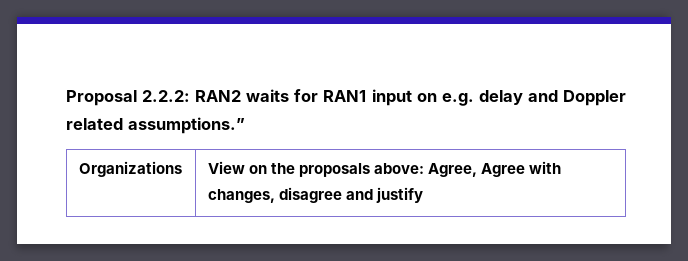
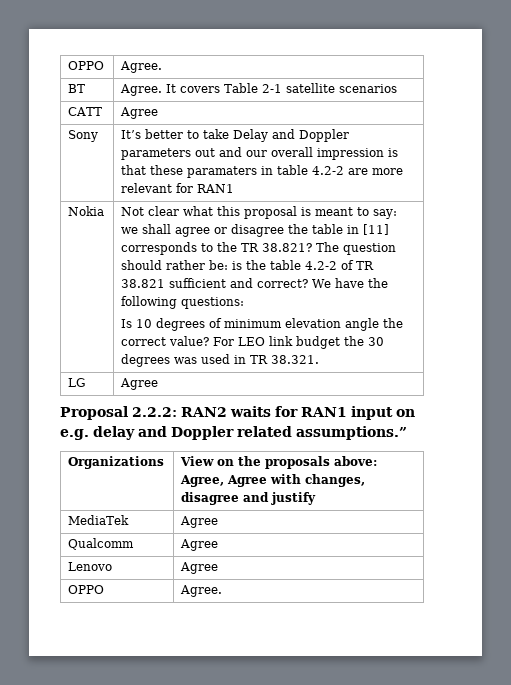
(66, 98) none -> [68,61,105,70] [120,61,163,73] [68,84,86,93] [120,83,398,96] [68,107,103,116] [120,107,159,119] [68,130,99,142] [121,129,350,142] [121,147,399,160] [121,165,404,178] [121,183,235,193] [68,206,105,216] [121,206,398,219] [121,224,390,237] [121,242,397,255] [121,260,375,270] [121,278,389,288] [121,296,245,309] [121,318,404,331] [121,336,385,349] [121,354,320,367] [68,378,87,387] [120,378,159,390] OPPO | Agree. // BT | Agree. It covers Table 2-1 satellite scenarios // CATT | Agree // Sony | It’s better to take Delay and Doppler parameters out and our overall impression is that these paramaters in table 4.2-2 are more relevant for RAN1 // Nokia | Not clear what this proposal is meant to say: we shall agree or disagree the table in [11] corresponds to the TR 38.821? The question should rather be: is the table 4.2-2 of TR 38.821 sufficient and correct? We have the following questions: // Is 10 degrees of minimum elevation angle the correct value? For LEO link budget the 30 degrees was used in TR 38.321. // LG | Agree //
(424, 195) none -> [68,515,130,525] [180,516,219,528] [68,538,135,550] [180,539,219,551] [68,562,113,571] [180,562,219,574] [68,585,105,594] [180,585,223,597] // MediaTek | Agree // Qualcomm | Agree // Lenovo | Agree // OPPO | Agree.

